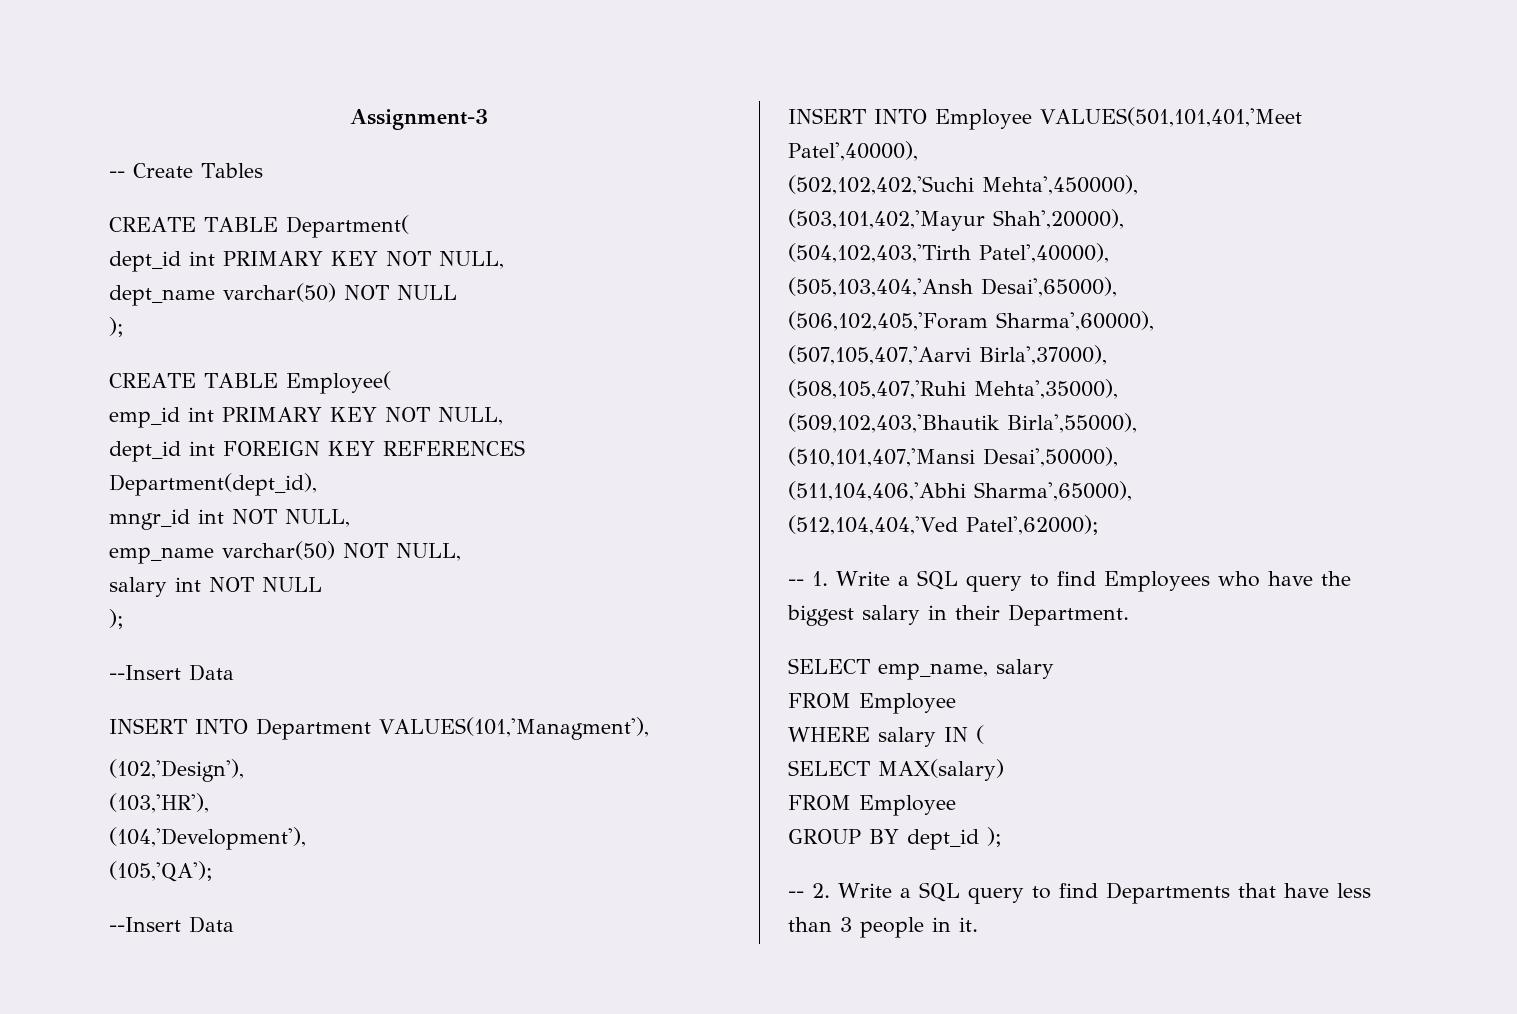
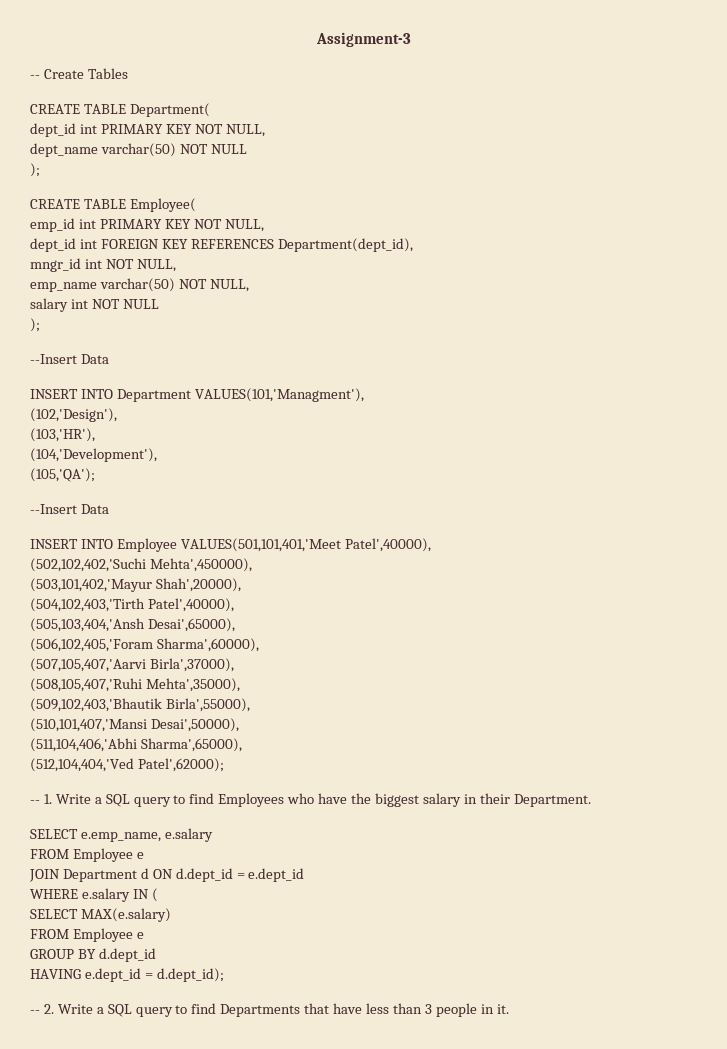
[878,659,1054,680] [788,693,956,714] emp_name, salary // FROM Employee -> [80,828,213,842] [30,848,144,862] [29,868,305,882] e.emp_name, e.salary // FROM Employee e // JOIN Department d ON d.dept_id = e.dept_id
[878,727,936,747] salary -> [81,888,130,902] e.salary
[878,759,1004,781] [788,795,956,816] MAX(salary) // FROM Employee -> [80,908,171,922] [30,928,144,942] MAX(e.salary) // FROM Employee e
[907,827,1002,850] dept_id ); -> [98,948,156,962] [30,968,224,982] d.dept_id // HAVING e.dept_id = d.dept_id);

